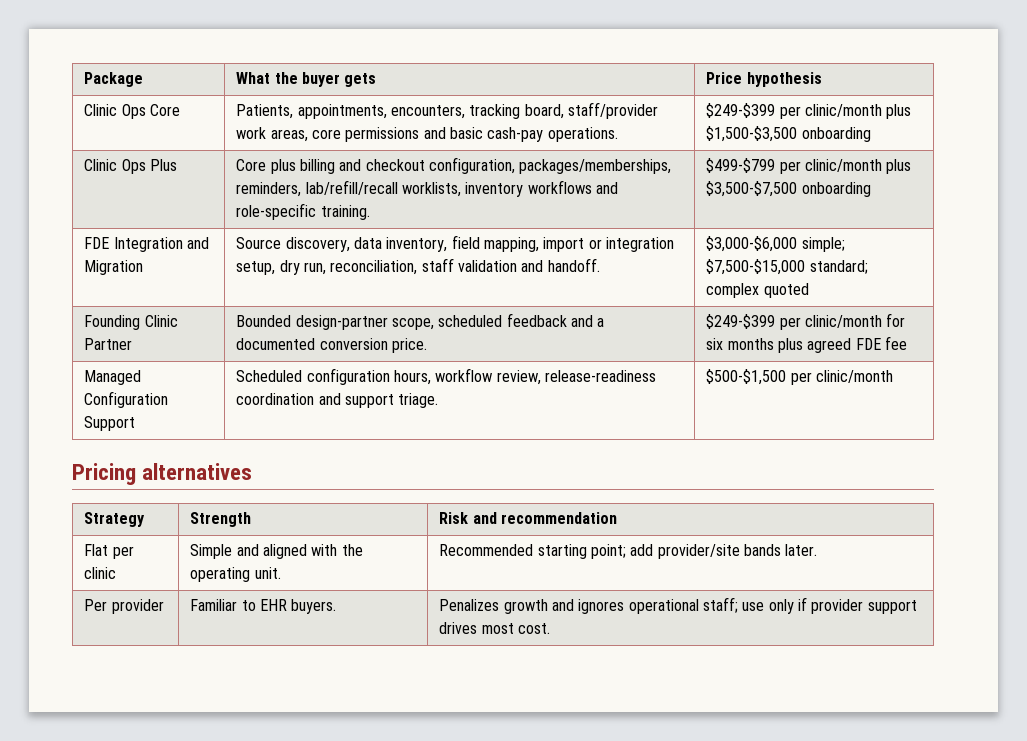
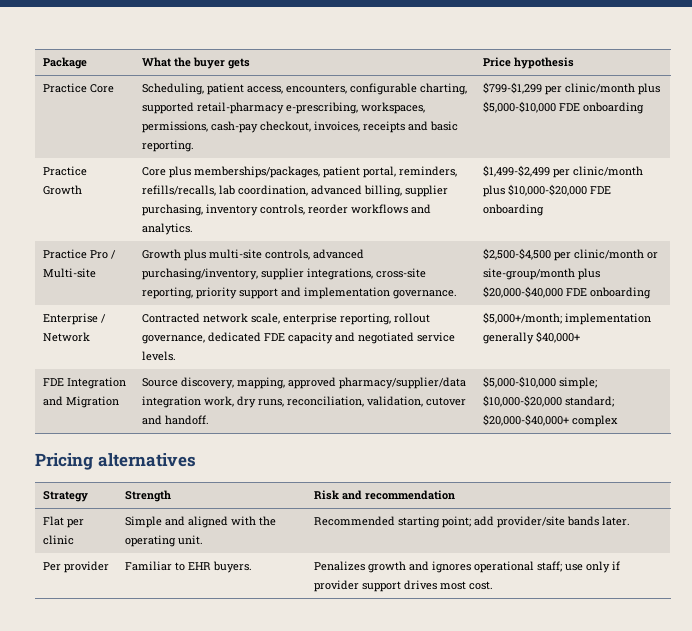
[84,104,146,119] Clinic Ops -> [43,83,88,93] Practice
[236,102,659,119] [236,127,618,142] [706,103,912,119] [706,126,871,142] [84,159,178,174] Patients, appointments, encounters, tracking board, staff/provider work areas, core permissions and basic cash-pay operations. | $249-$399 per clinic/month plus $1,500-$3,500 onboarding // Clinic Ops Plus -> [142,83,468,95] [142,102,426,114] [142,121,459,133] [142,140,195,152] [483,82,661,95] [483,101,645,114] [43,166,88,176] [43,185,83,195] Scheduling, patient access, encounters, configurable charting, supported retail-pharmacy e-prescribing, workspaces, permissions, cash-pay checkout, invoices, receipts and basic reporting. | $799-$1,299 per clinic/month plus $5,000-$10,000 FDE onboarding // Practice Growth
[300,157,672,174] [236,180,619,197] [236,203,370,220] [706,158,912,174] [706,181,871,197] billing and checkout configuration, packages/memberships, reminders, lab/refill/recall worklists, inventory workflows and role-specific training. | $499-$799 per clinic/month plus $3,500-$7,500 onboarding -> [194,166,458,178] [142,185,449,197] [142,204,432,216] [142,223,194,235] [483,165,644,178] [483,184,612,197] [483,204,545,216] [43,249,117,259] [43,268,97,278] [142,249,365,261] [142,268,427,280] [142,287,458,299] [483,248,659,261] [483,268,601,280] [483,286,652,299] [43,313,107,325] [43,332,91,342] [142,313,431,325] [142,332,456,344] [142,351,177,361] [483,312,652,325] [483,331,581,344] memberships/packages, patient portal, reminders, refills/recalls, lab coordination, advanced billing, supplier purchasing, inventory controls, reorder workflows and analytics. | $1,499-$2,499 per clinic/month plus $10,000-$20,000 FDE onboarding // Practice Pro / Multi-site | Growth plus multi-site controls, advanced purchasing/inventory, supplier integrations, cross-site reporting, priority support and implementation governance. | $2,500-$4,500 per clinic/month or site-group/month plus $20,000-$40,000 FDE onboarding // Enterprise / Network | Contracted network scale, enterprise reporting, rollout governance, dedicated FDE capacity and negotiated service levels. | $5,000+/month; implementation generally $40,000+
[354,235,674,252] [236,258,600,275] [706,236,845,252] [706,259,868,275] [706,283,809,298] [84,315,178,330] [84,338,133,350] [236,313,605,330] [236,338,428,353] [706,313,906,330] [706,336,908,353] [84,370,142,385] [84,391,169,408] [84,416,136,431] [236,368,657,385] [236,393,439,408] [706,369,894,385] data inventory, field mapping, import or integration setup, dry run, reconciliation, staff validation and handoff. | $3,000-$6,000 simple; $7,500-$15,000 standard; complex quoted // Founding Clinic Partner | Bounded design-partner scope, scheduled feedback and a documented conversion price. | $249-$399 per clinic/month for six months plus agreed FDE fee // Managed Configuration Support | Scheduled configuration hours, workflow review, release-readiness coordination and support triage. | $500-$1,500 per clinic/month -> [237,377,467,389] [142,396,467,408] [142,415,210,425] [483,376,598,389] [483,395,615,407] [483,414,619,427] mapping, approved pharmacy/supplier/data integration work, dry runs, reconciliation, validation, cutover and handoff. | $5,000-$10,000 simple; $10,000-$20,000 standard; $20,000-$40,000+ complex

